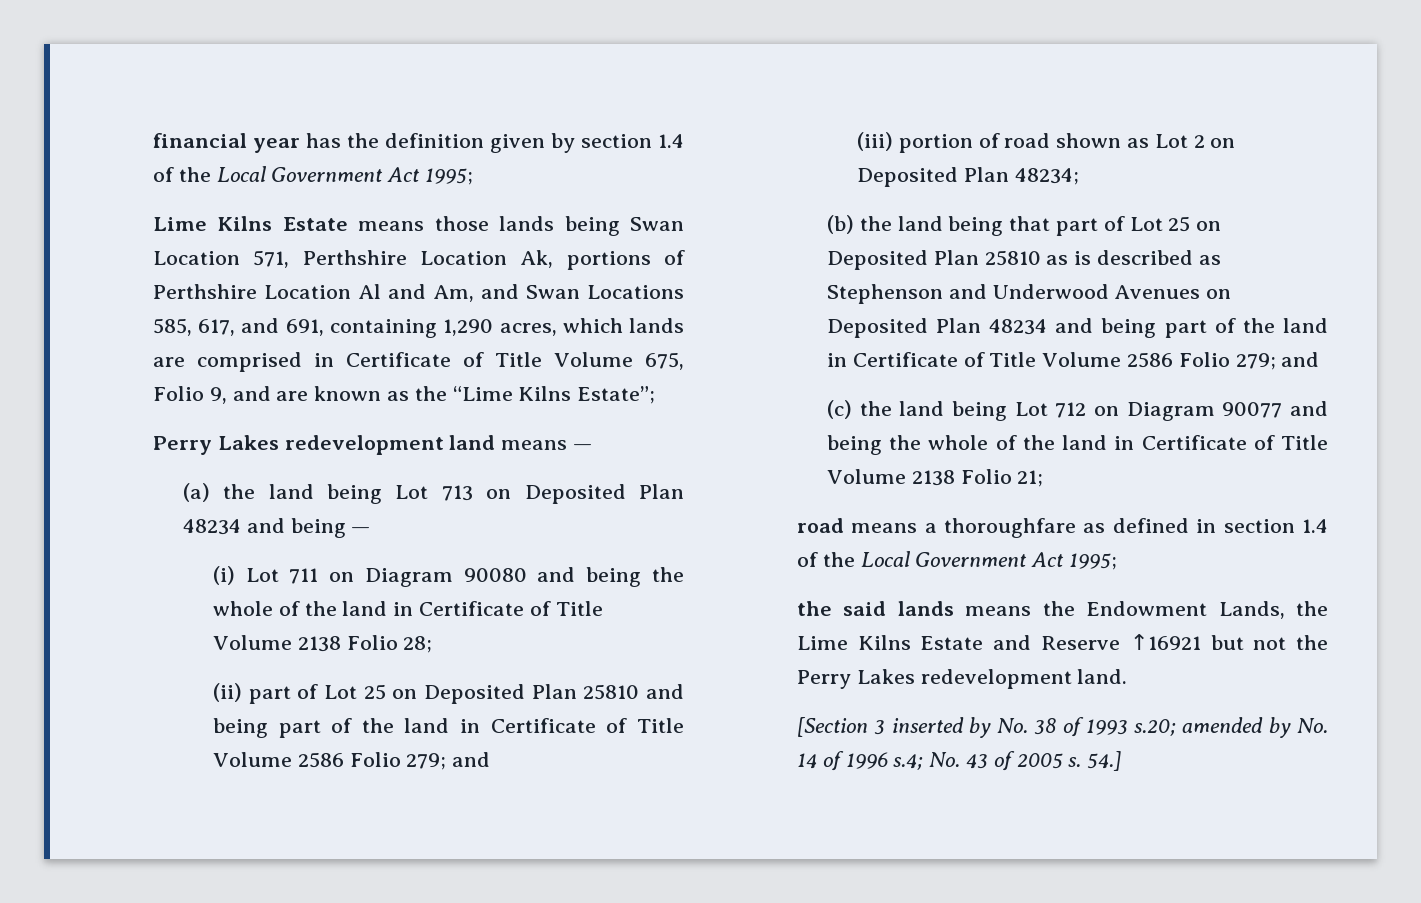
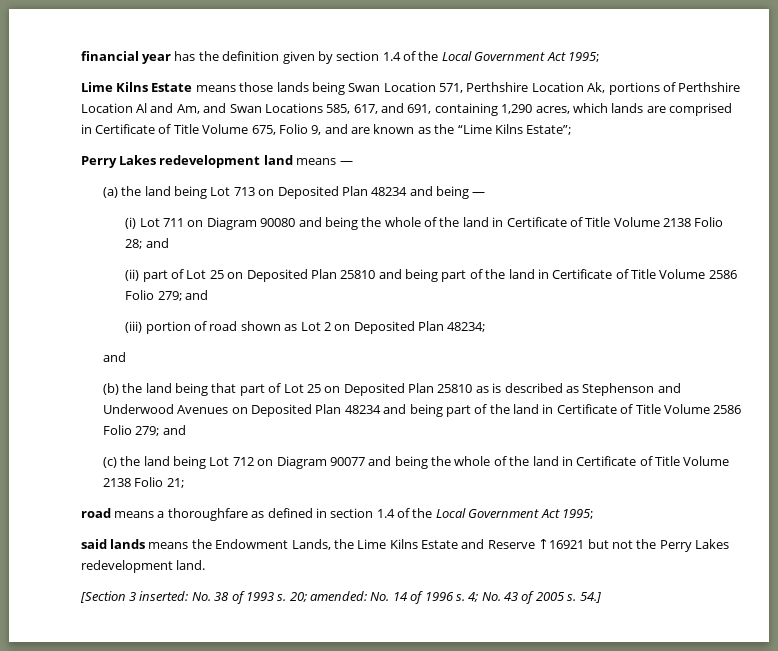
(433, 644) none -> [145,238,169,248] and
(1079, 176) none -> [102,352,126,362] // and
[796,601,832,616] the -> (593, 514) none
[891,717,991,738] inserted by -> [139,591,189,601] inserted:
[1134,717,1291,738] s.20; amended by -> [277,591,368,602] s. 20; amended:
[893,754,924,770] s.4; -> [455,592,479,602] s. 4;

